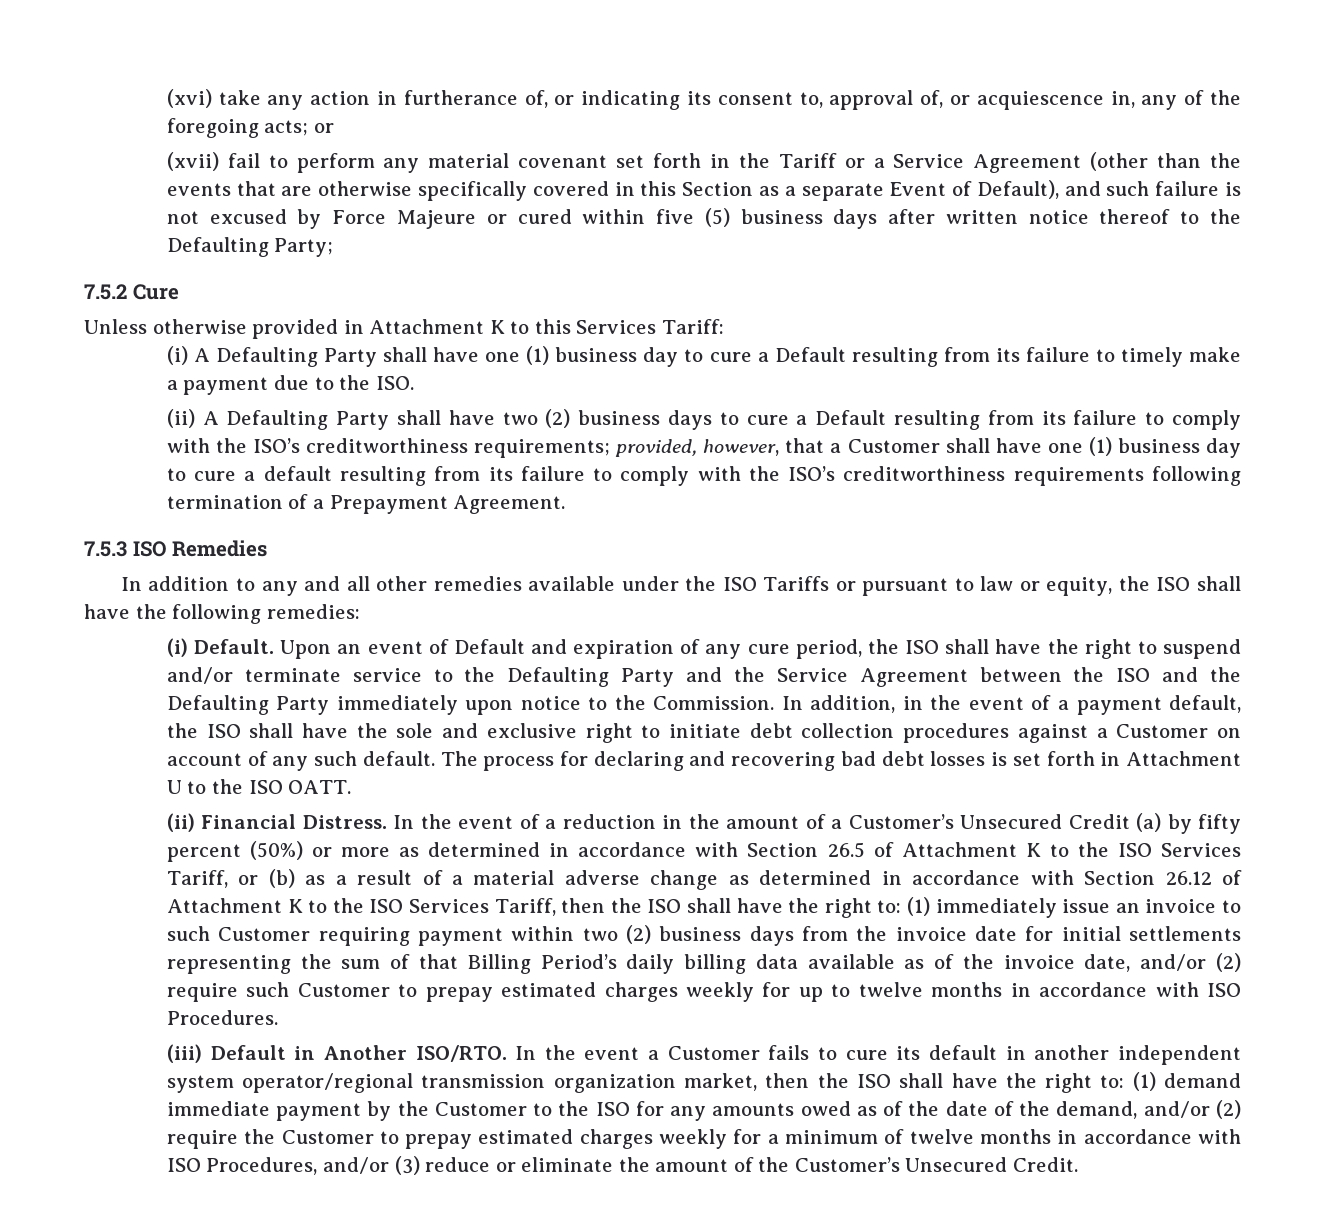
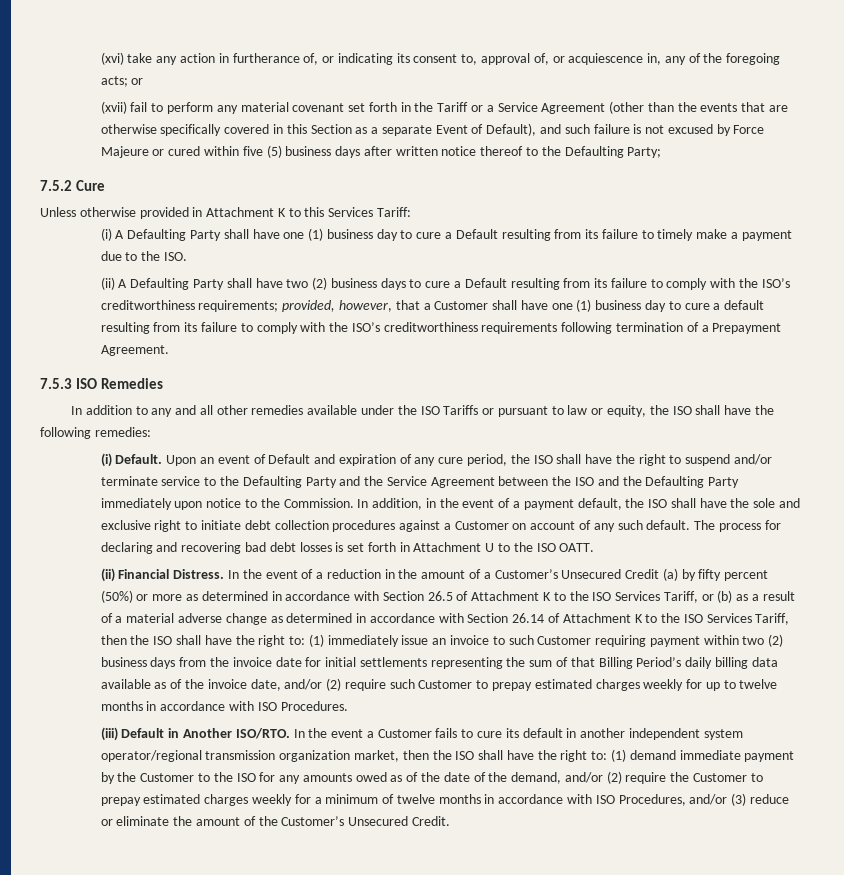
[1165,871,1212,885] 26.12 -> [512,613,545,623] 26.14

